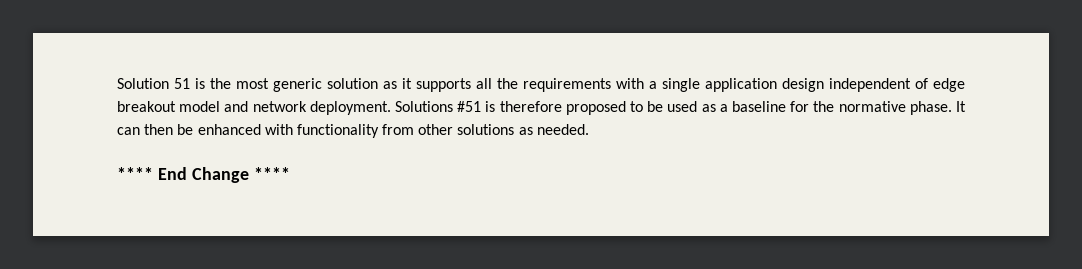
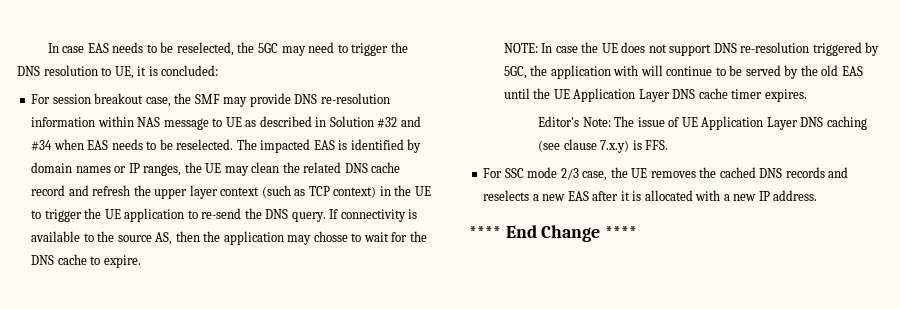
[117,78,965,92] [117,101,967,115] [117,124,589,138] Solution 51 is the most generic solution as it supports all the requirements with a single application design independent of edge breakout model and network deployment. Solutions #51 is therefore proposed to be used as a baseline for the normative phase. It can then be enhanced with functionality from other solutions as needed. -> [47,42,408,56] [17,65,219,79] [31,93,390,107] [31,116,421,130] [31,139,422,153] [31,162,401,176] [31,185,431,199] [31,208,418,222] [31,231,427,245] [31,254,141,268] [503,42,880,56] [503,65,863,79] [503,88,807,102] [538,116,867,130] [538,139,669,153] [483,167,849,181] [483,190,818,201] In case EAS needs to be reselected, the 5GC may need to trigger the DNS resolution to UE, it is concluded: // For session breakout case, the SMF may provide DNS re-resolution information within NAS message to UE as described in Solution #32 and #34 when EAS needs to be reselected. The impacted EAS is identified by domain names or IP ranges, the UE may clean the related DNS cache record and refresh the upper layer context (such as TCP context) in the UE to trigger the UE application to re-send the DNS query. If connectivity is available to the source AS, then the application may chosse to wait for the DNS cache to expire. // NOTE: In case the UE does not support DNS re-resolution triggered by 5GC, the application with will continue to be served by the old EAS until the UE Application Layer DNS cache timer expires. // Editor's Note: The issue of UE Application Layer DNS caching (see clause 7.x.y) is FFS. // For SSC mode 2/3 case, the UE removes the cached DNS records and reselects a new EAS after it is allocated with a new IP address.

